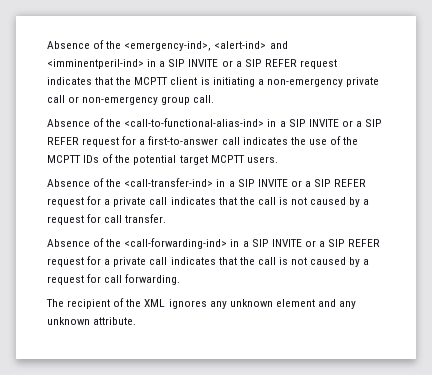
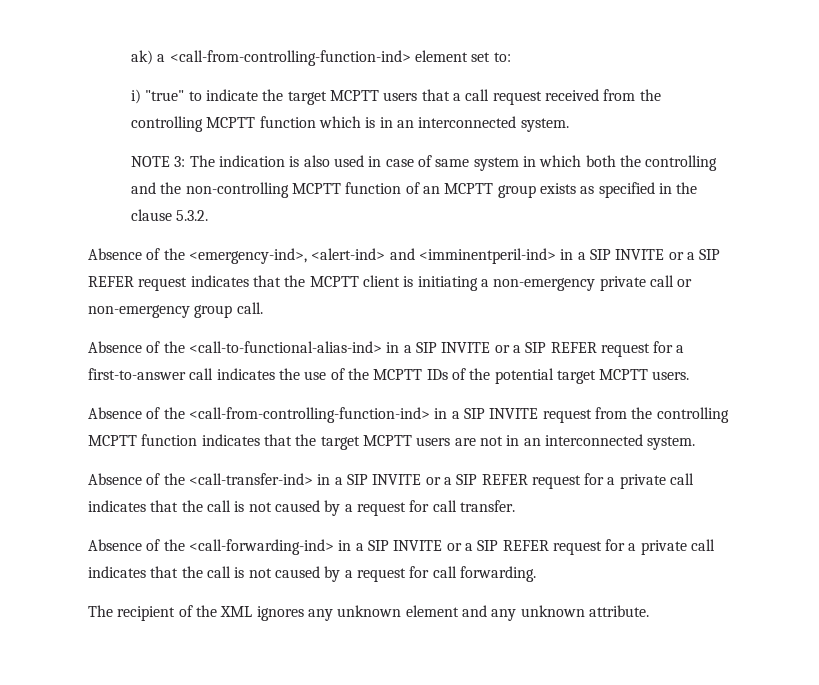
(47, 45) none -> [131,50,511,66] [131,89,661,105] [131,116,569,132] [131,155,718,171] [131,182,698,198] [131,209,209,221] ak) a <call-from-controlling-function-ind> element set to: // i) "true" to indicate the target MCPTT users that a call request received from the controlling MCPTT function which is in an interconnected system. // NOTE 3: The indication is also used in case of same system in which both the controlling and the non-controlling MCPTT function of an MCPTT group exists as specified in the clause 5.3.2. //
(278, 159) none -> [88,407,729,423] [88,434,696,450] // Absence of the <call-from-controlling-function-ind> in a SIP INVITE request from the controlling MCPTT function indicates that the target MCPTT users are not in an interconnected system.

